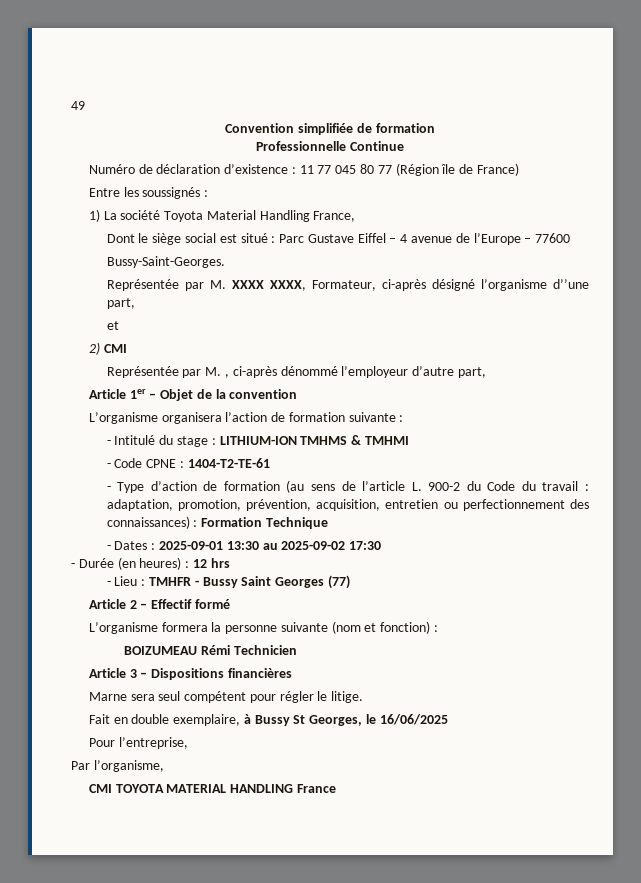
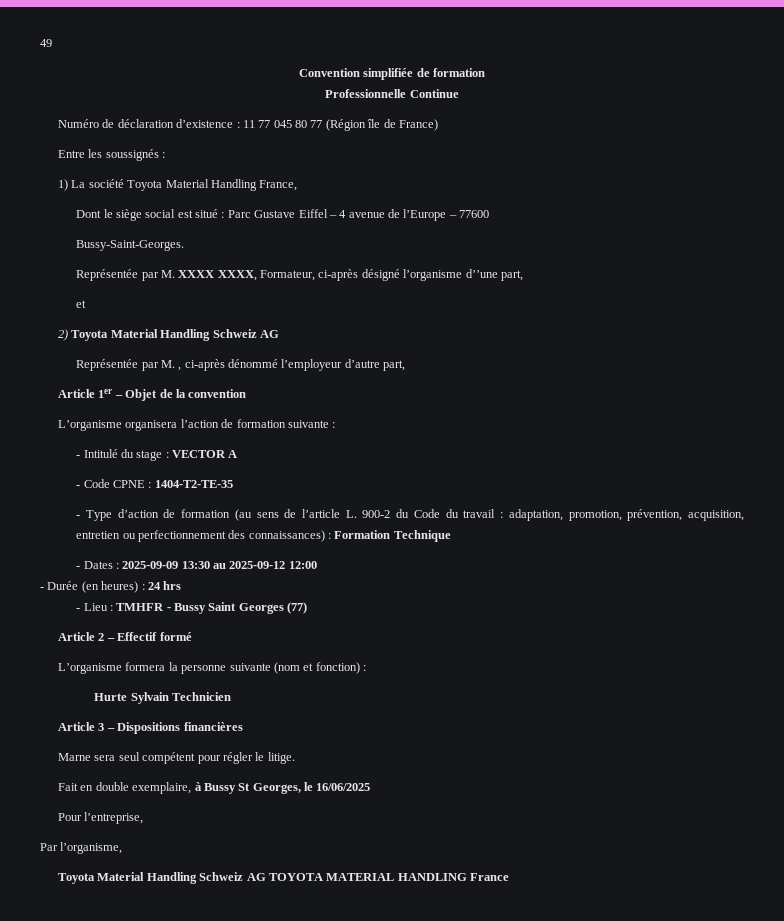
[103,344,127,353] CMI -> [71,329,279,341] Toyota Material Handling Schweiz AG
[219,435,409,445] LITHIUM-ION TMHMS & TMHMI -> [172,450,238,458] VECTOR A
[187,458,270,468] 1404-T2-TE-61 -> [154,480,233,488] 1404-T2-TE-35
[158,541,223,550] 2025-09-01 -> [122,561,179,569] 2025-09-09
[281,541,382,550] 2025-09-02 17:30 -> [229,561,317,569] 2025-09-12 12:00
[192,559,207,568] 12 -> [147,582,161,590] 24
[124,645,231,655] BOIZUMEAU Rémi -> [94,692,169,704] Hurte Sylvain
[88,784,112,793] CMI -> [58,872,266,884] Toyota Material Handling Schweiz AG

